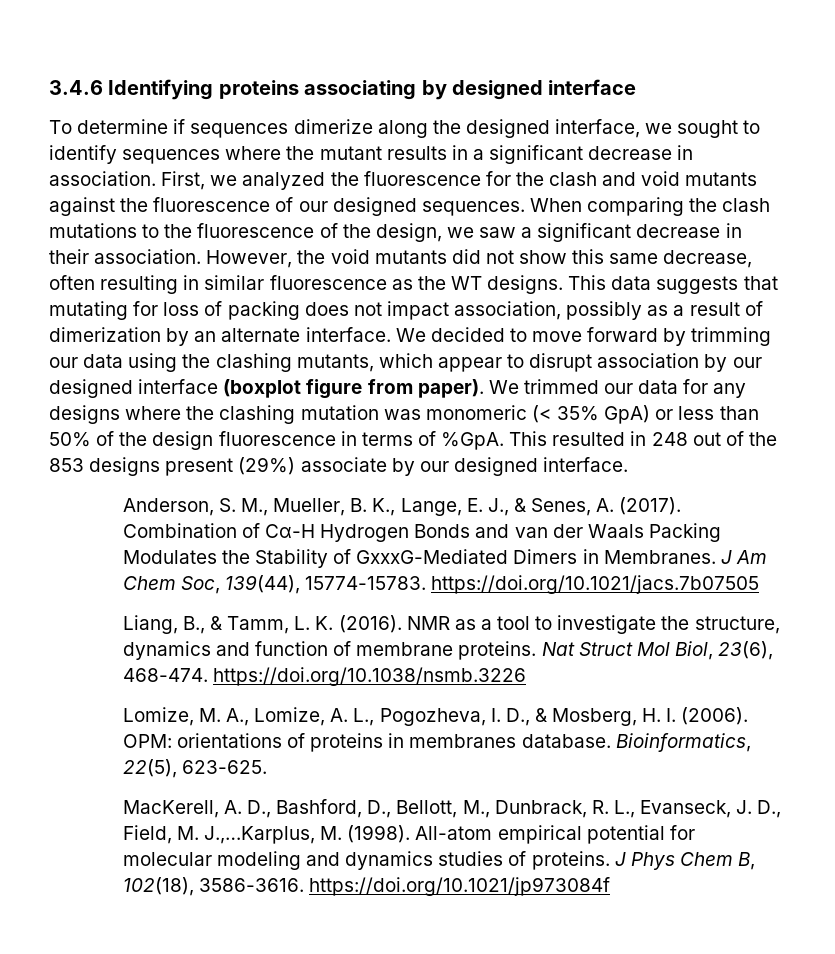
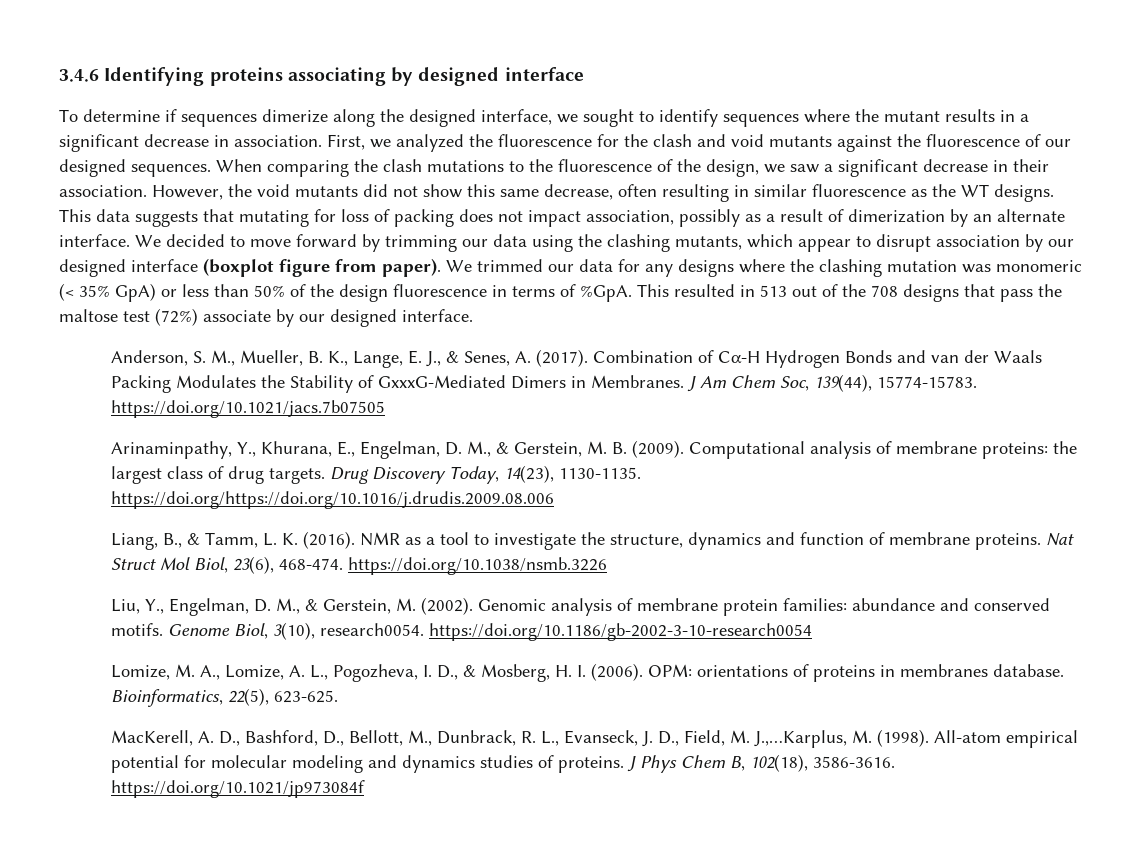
[651,432,688,446] 248 -> [760,285,787,297] 513
[49,457,296,476] 853 designs present (29%) -> [871,284,1062,302] [59,308,198,326] 708 designs that pass the maltose test (72%)
(760, 584) none -> [110,440,1077,459] [110,465,641,484] [110,491,554,509] // Arinaminpathy, Y., Khurana, E., Engelman, D. M., & Gerstein, M. B. (2009). Computational analysis of membrane proteins: the largest class of drug targets. Drug Discovery Today, 14(23), 1130-1135. https://doi.org/https://doi.org/10.1016/j.drudis.2009.08.006
(526, 676) none -> [110,597,1050,616] [110,622,812,641] // Liu, Y., Engelman, D. M., & Gerstein, M. (2002). Genomic analysis of membrane protein families: abundance and conserved motifs. Genome Biol, 3(10), research0054. https://doi.org/10.1186/gb-2002-3-10-research0054

